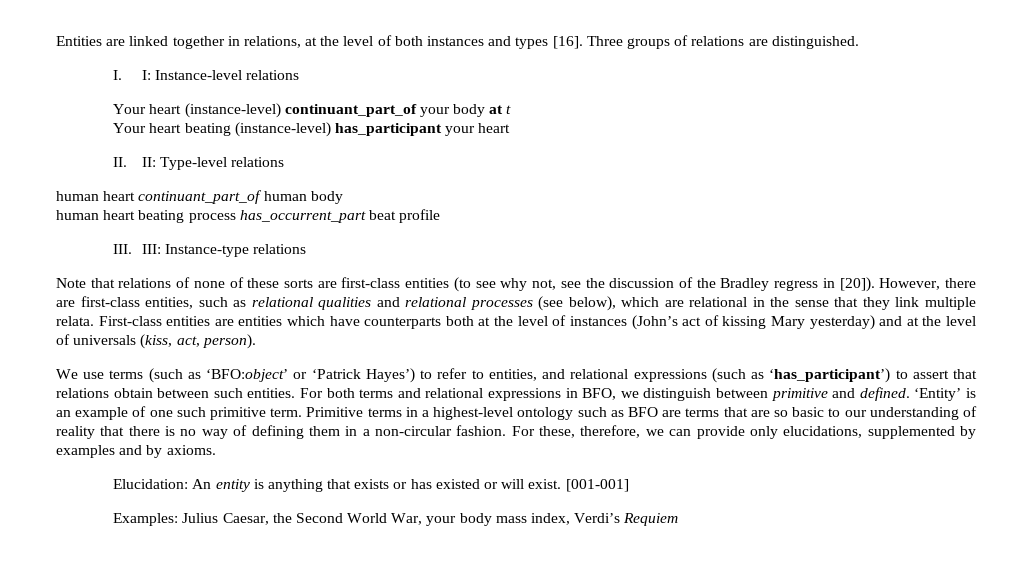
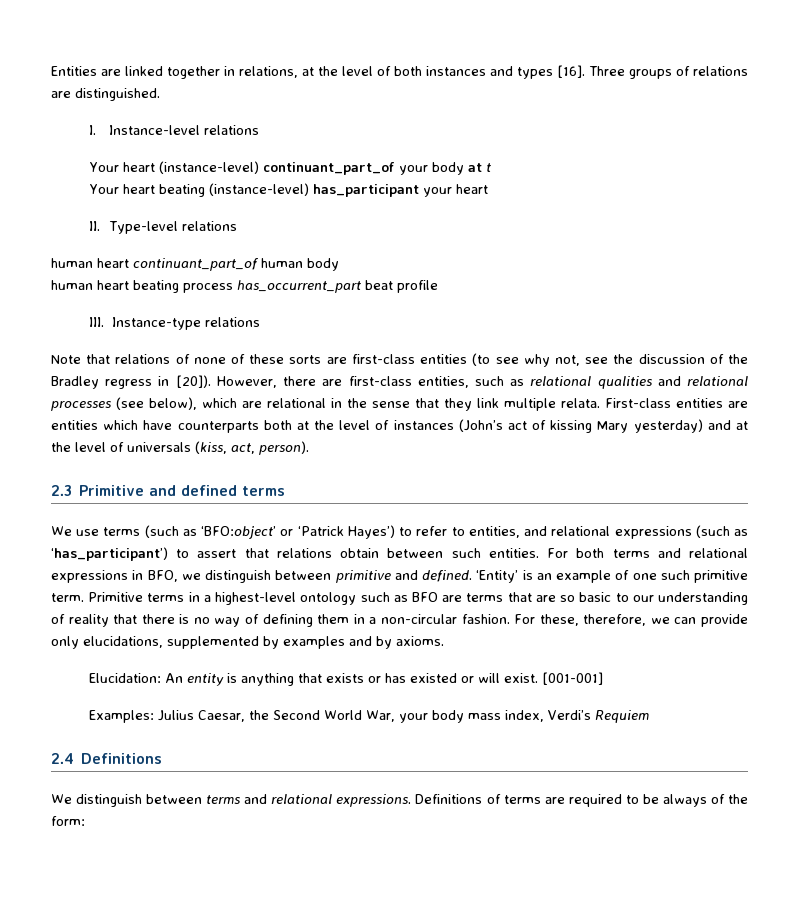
[141,70,151,80] I: -> (97, 130) none
[141,157,156,167] II: -> (101, 226) none
[141,244,161,254] III: -> (105, 322) none
(256, 341) none -> [51,485,286,496] // 2.3 Primitive and defined terms
(679, 519) none -> [51,753,163,764] [51,794,748,807] [51,816,85,826] // 2.4 Definitions // We distinguish between terms and relational expressions. Definitions of terms are required to be always of the form:

